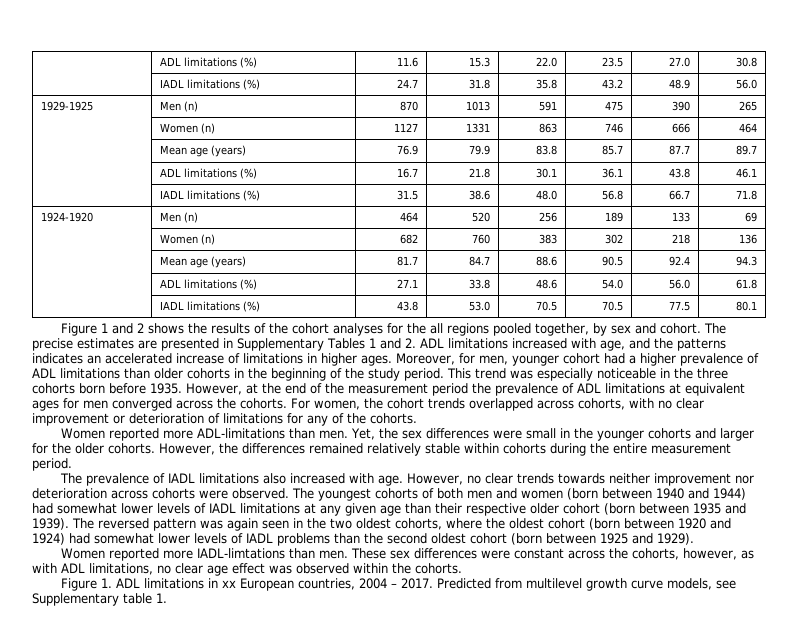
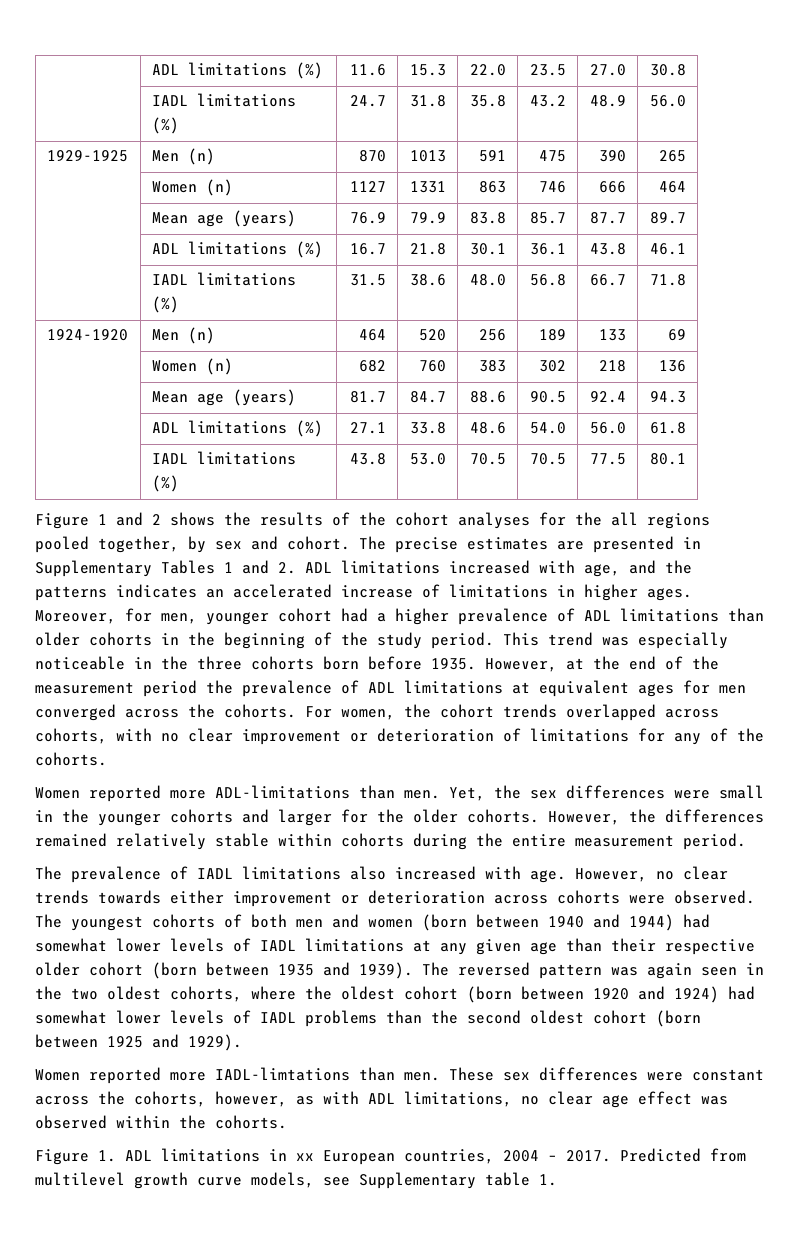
[608,473,754,486] neither improvement nor -> [170,890,359,907] either improvement or

